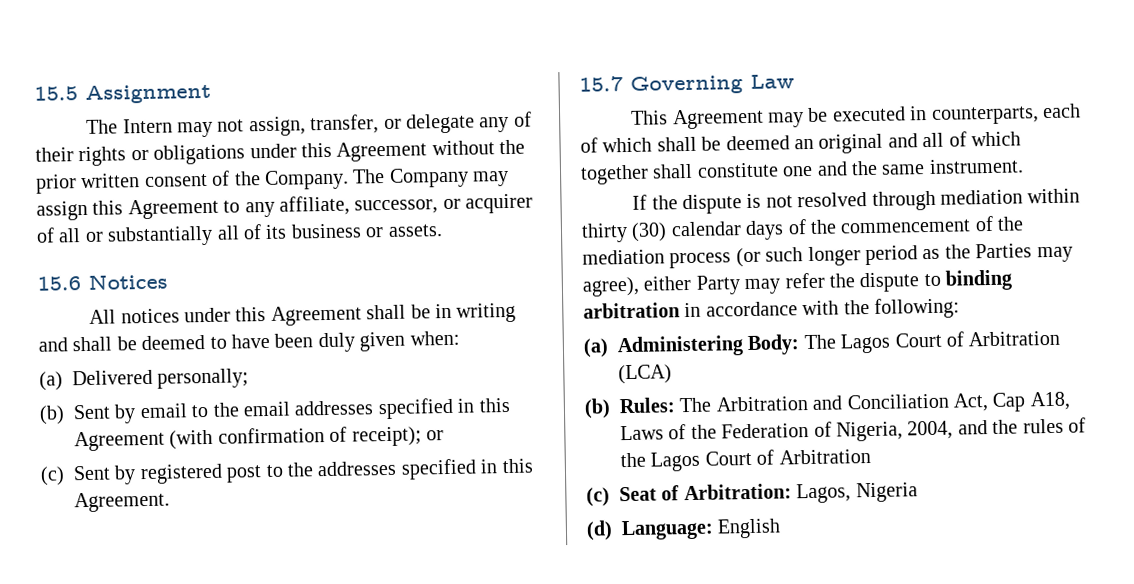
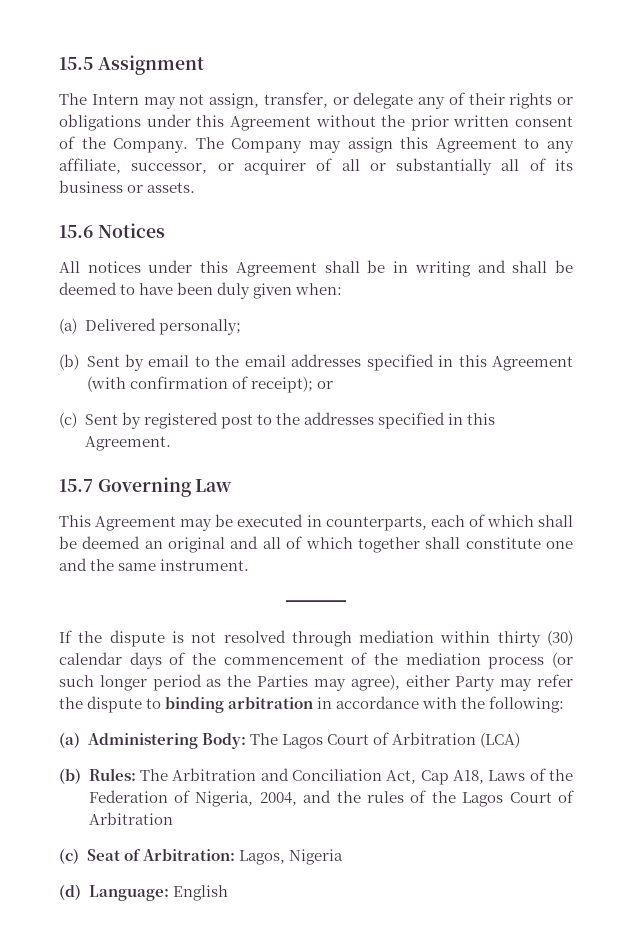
(1024, 166) none -> [286,600,346,607] // ━━━━

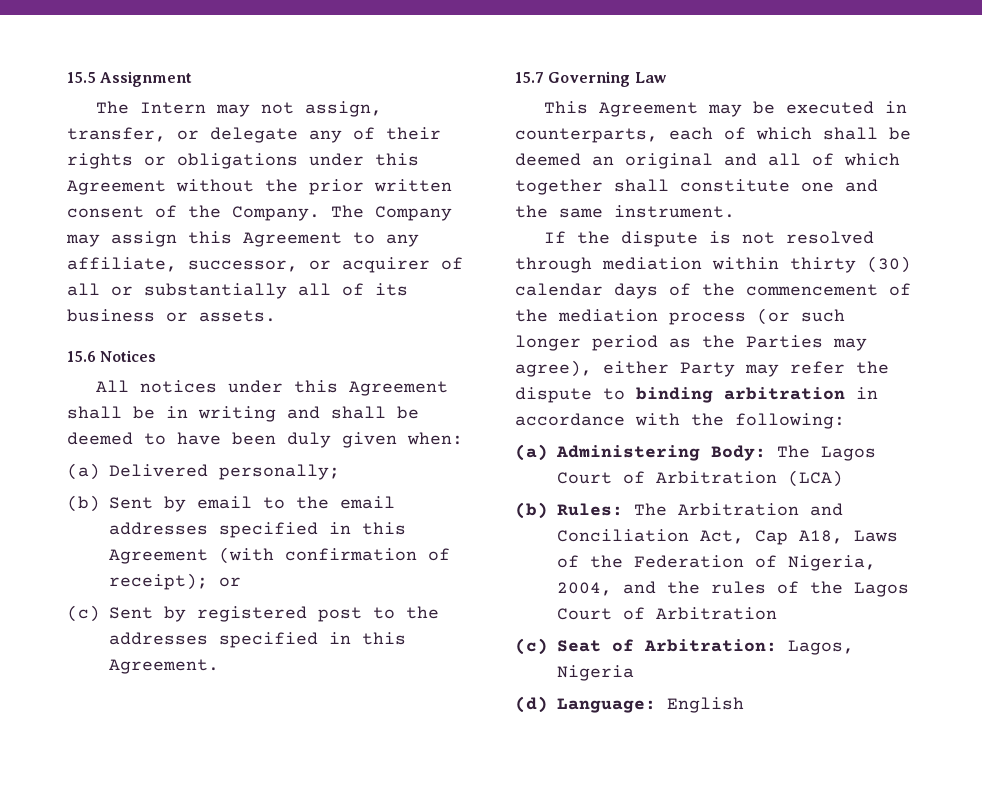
[286,600,346,607] // ━━━━ -> (735, 211) none

